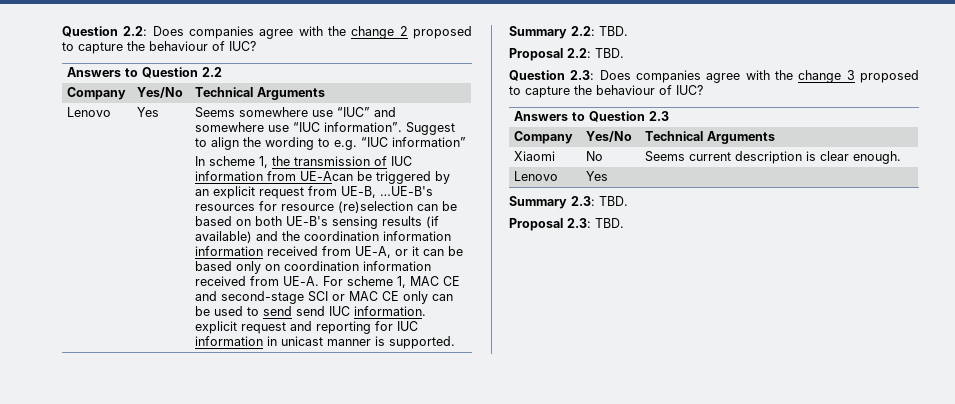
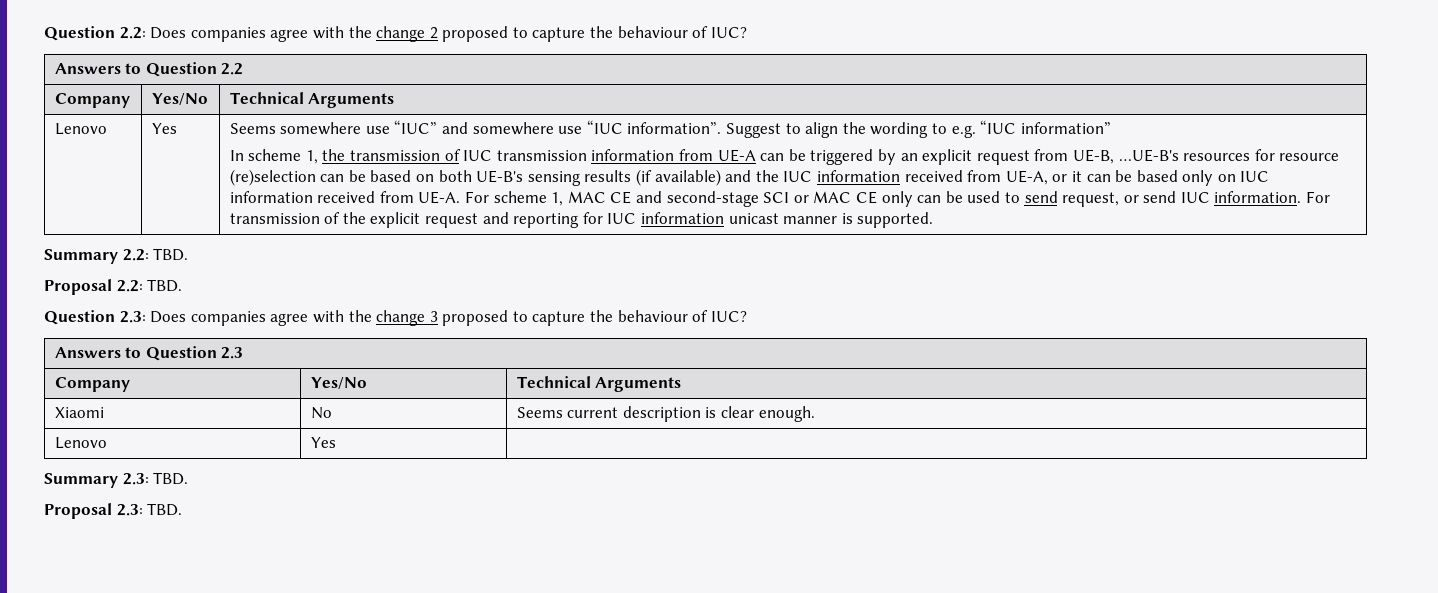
(413, 161) none -> [496,150,587,161] transmission
[300,171,354,181] UE-Acan -> [717,149,785,162] UE-A can
[304,231,452,241] coordination information -> [783,171,813,182] IUC
[284,261,360,271] coordination -> [1240,171,1270,182] IUC
(293, 311) none -> [1062,192,1139,207] request, or
(427, 311) none -> [1306,191,1331,203] [229,212,366,224] For transmission of the
[267,336,278,346] in -> (725, 218) none

